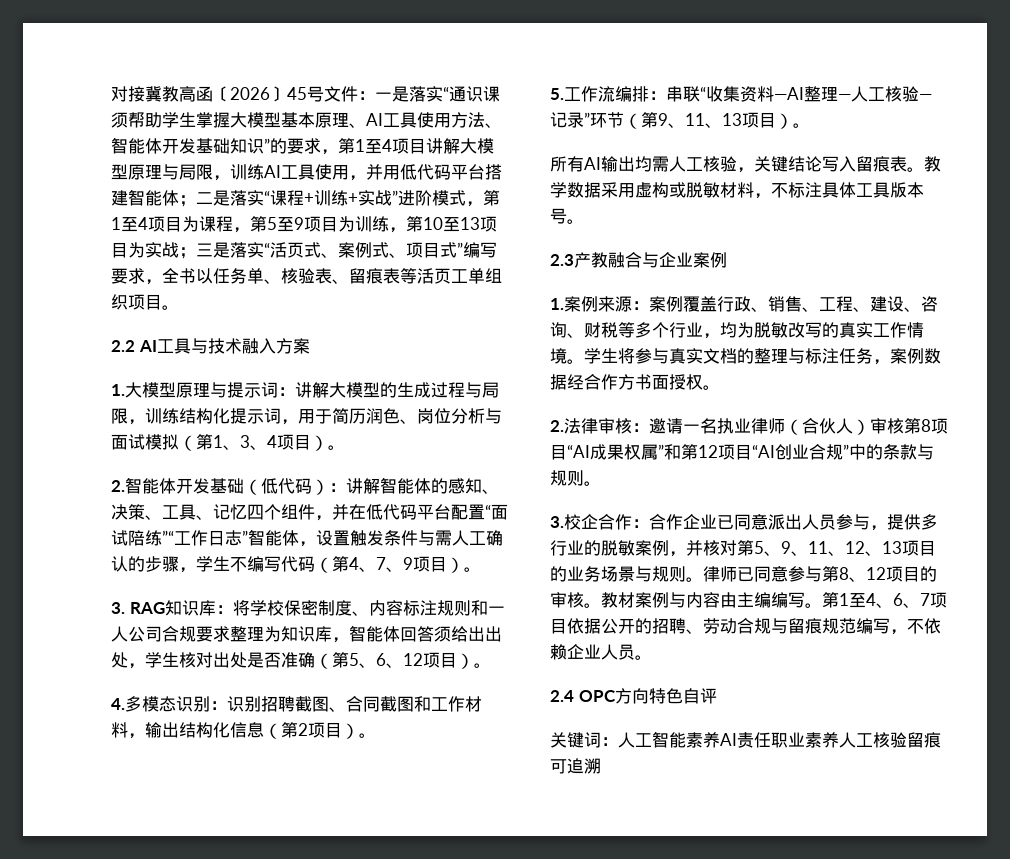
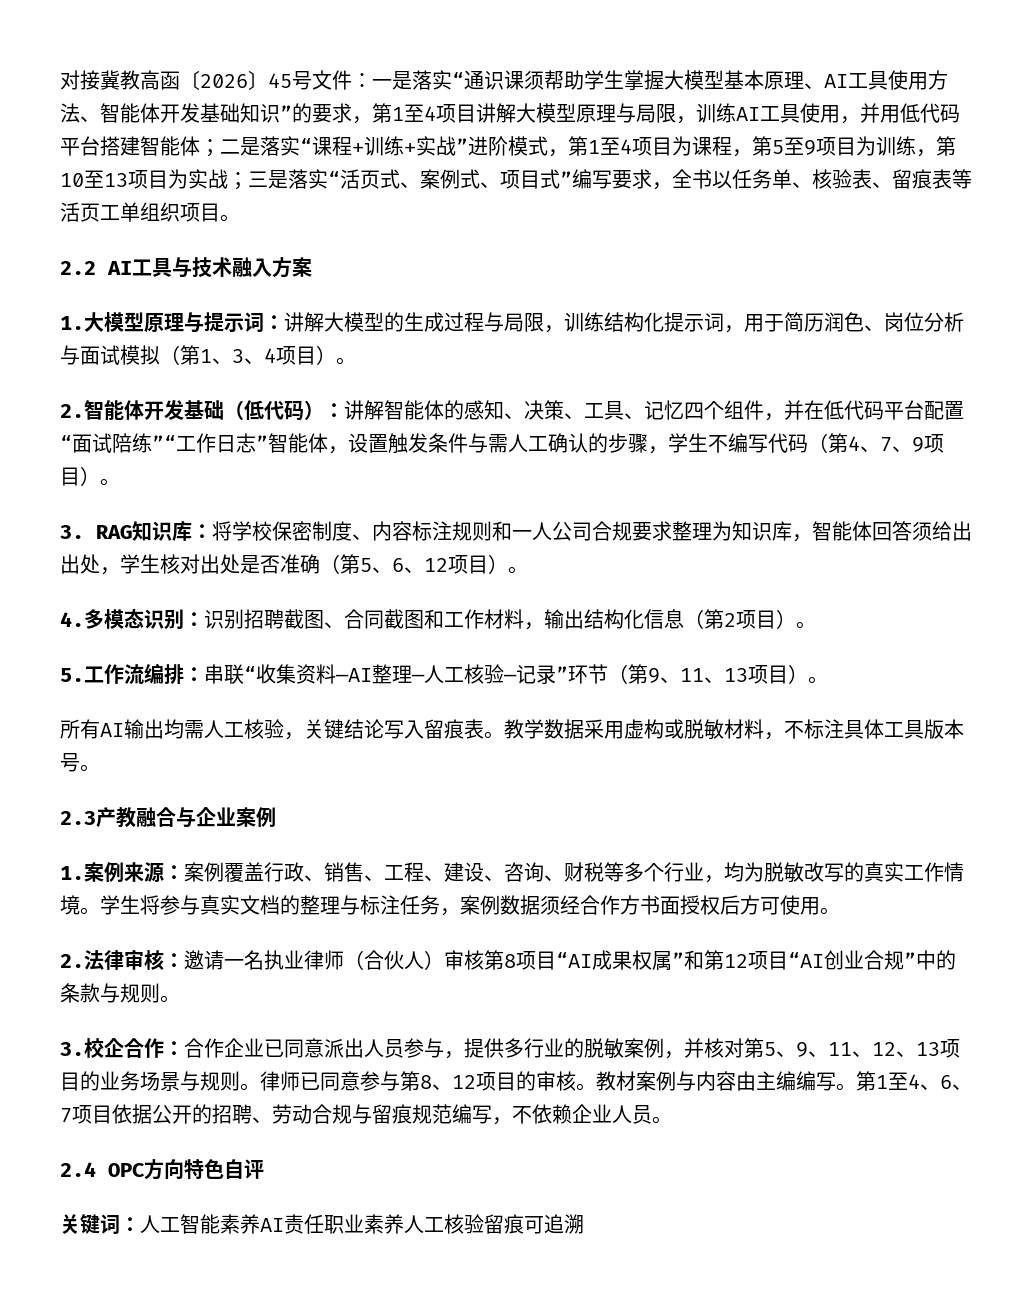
(567, 382) none -> [540,895,560,915] 须
(703, 382) none -> [720,895,820,915] 后方可使用

